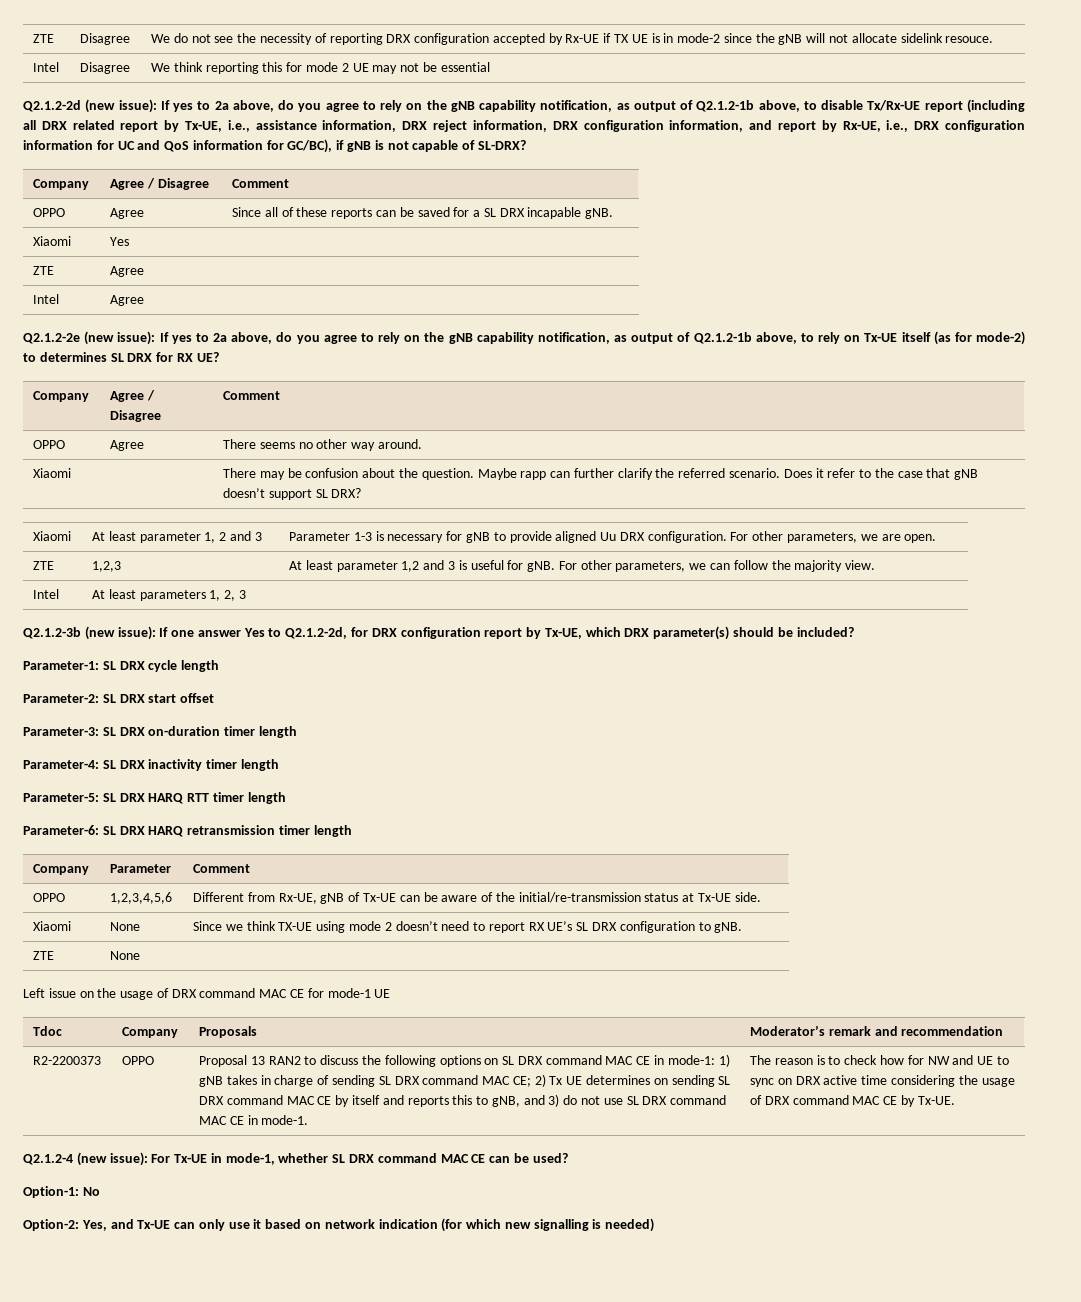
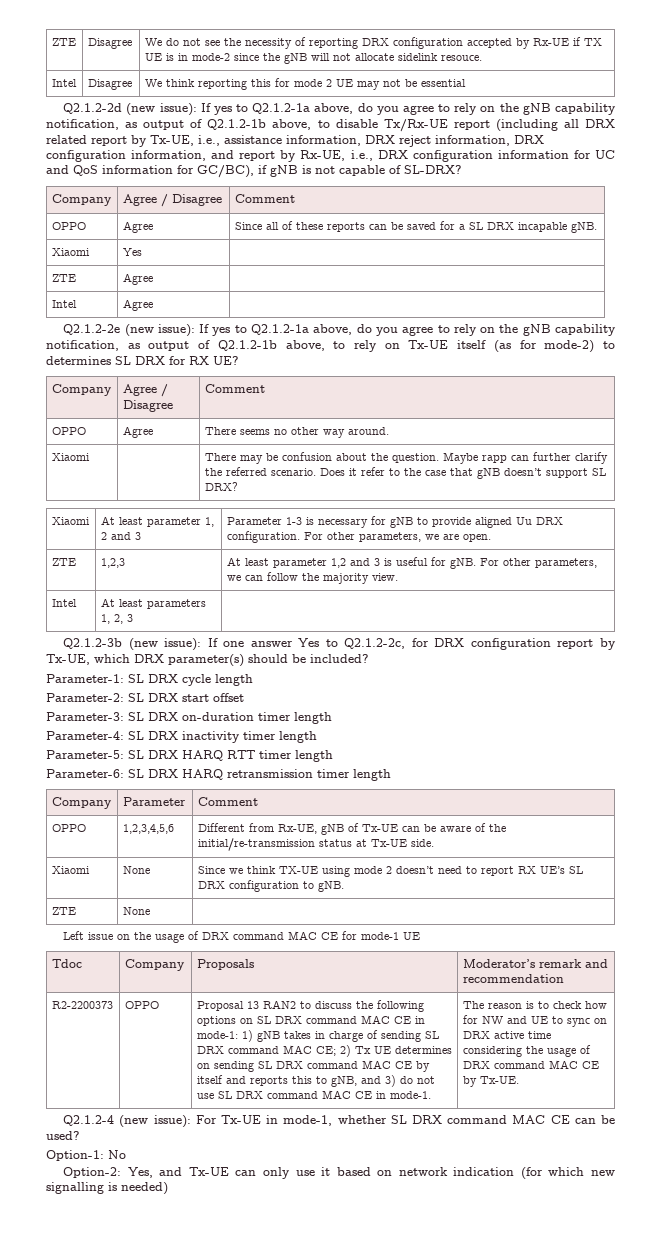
[214,101,229,110] 2a -> [252,103,311,114] Q2.1.2-1a
[212,333,227,342] 2a -> [251,324,310,335] Q2.1.2-1a
[285,627,348,639] Q2.1.2-2d, -> [344,638,406,649] Q2.1.2-2c,

